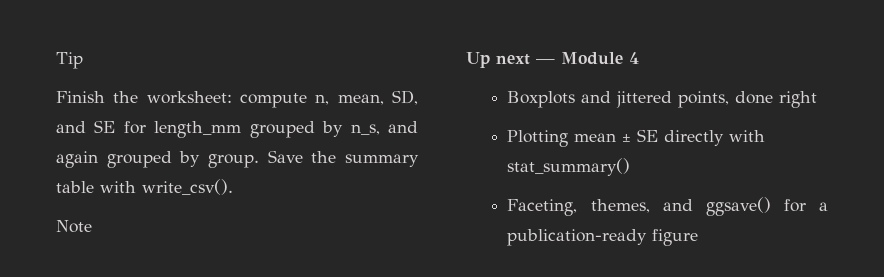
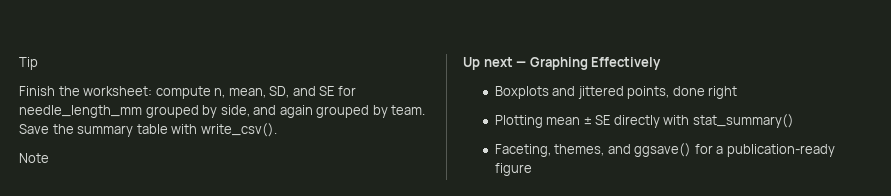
[154,121,380,138] length_mm grouped by n_s, -> [19,105,250,118] needle_length_mm grouped by side,
[207,154,259,168] group. -> [391,105,426,115] team.
[561,52,639,65] Module 4 -> [529,57,662,70] Graphing Effectively

